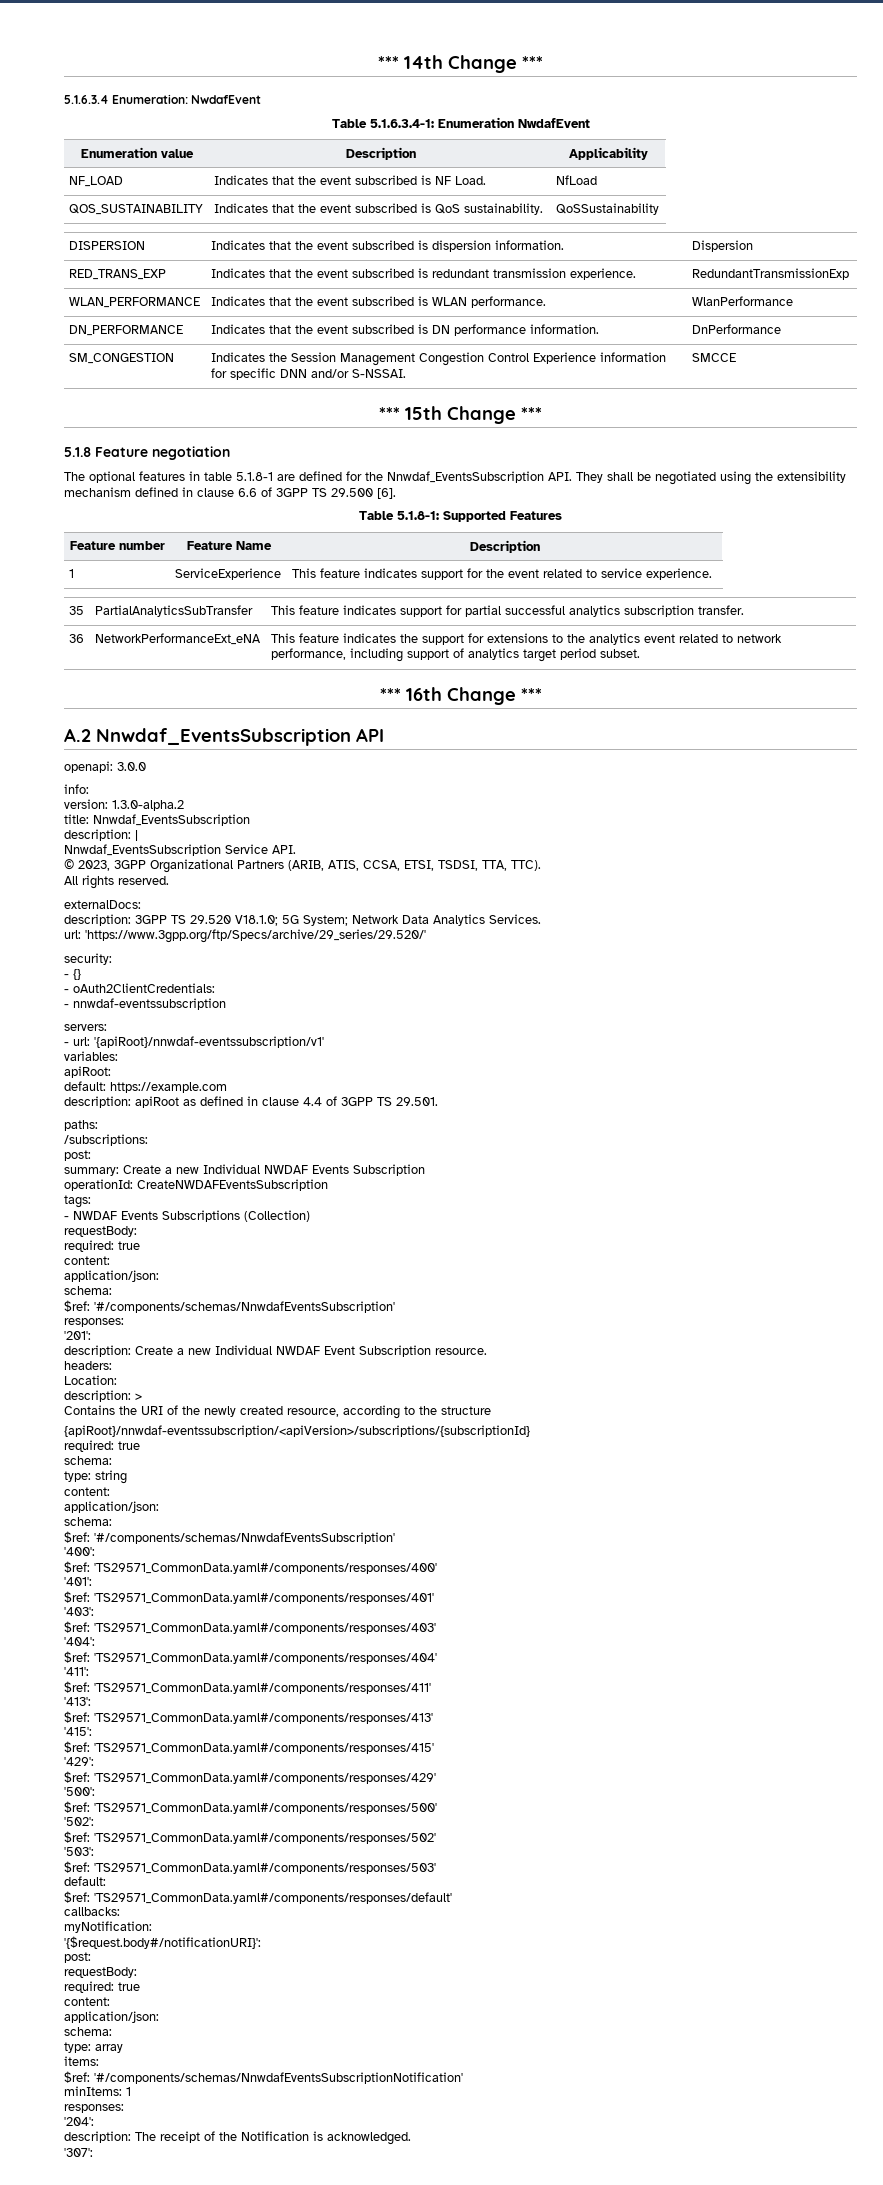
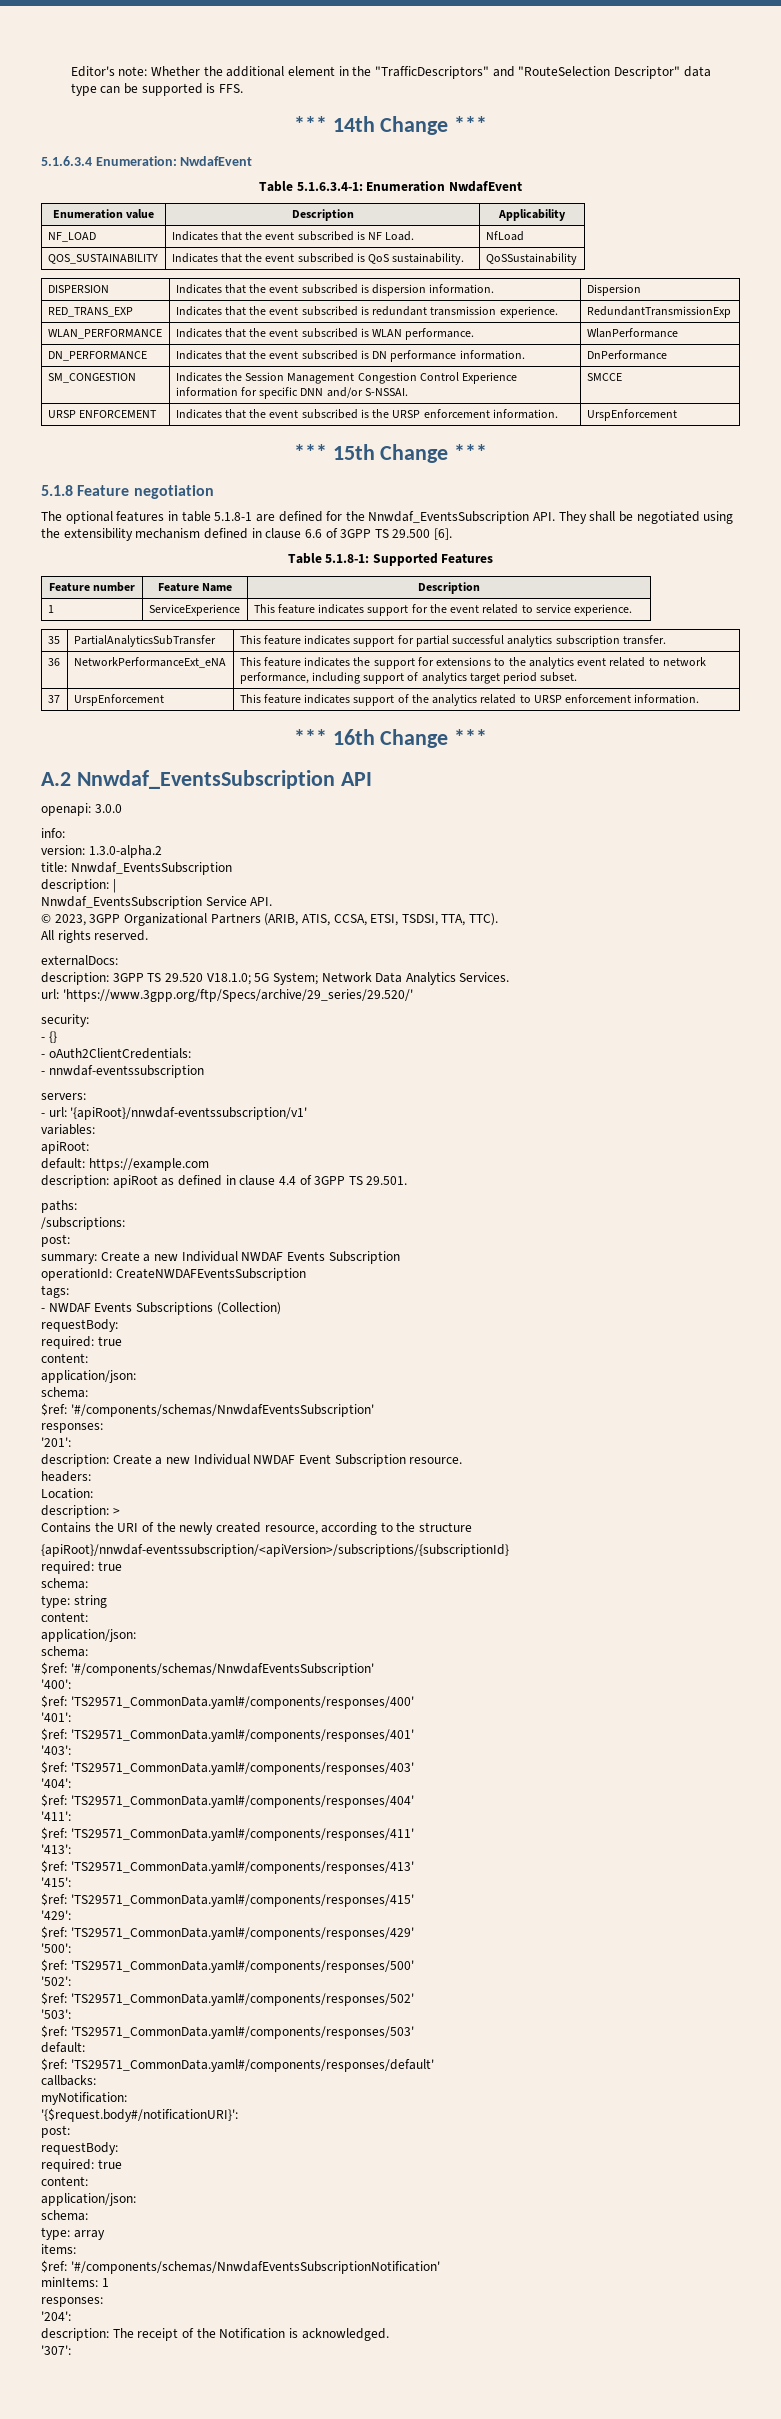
(378, 62) none -> [70,66,711,79] [70,83,243,96] Editor's note: Whether the additional element in the "TrafficDescriptors" and "RouteSelection Descriptor" data type can be supported is FFS. //
(737, 357) none -> [47,410,157,418] [175,409,558,419] [586,409,677,421] // URSP ENFORCEMENT | Indicates that the event subscribed is the URSP enforcement information. | UrspEnforcement
(641, 653) none -> [47,695,60,703] [73,694,164,706] [239,694,700,706] // 37 | UrspEnforcement | This feature indicates support of the analytics related to URSP enforcement information.

